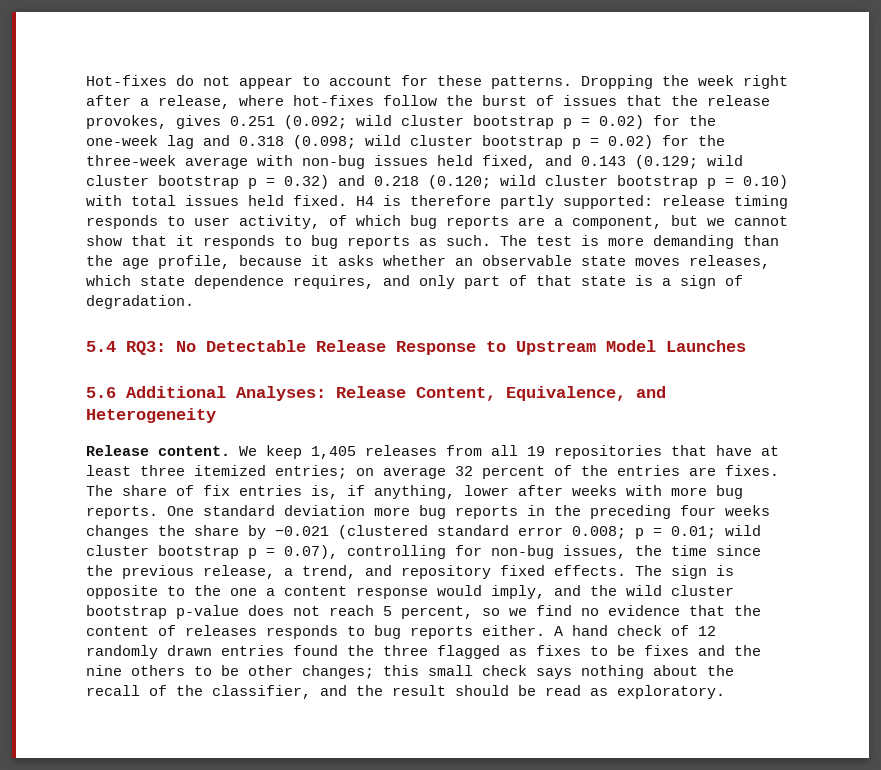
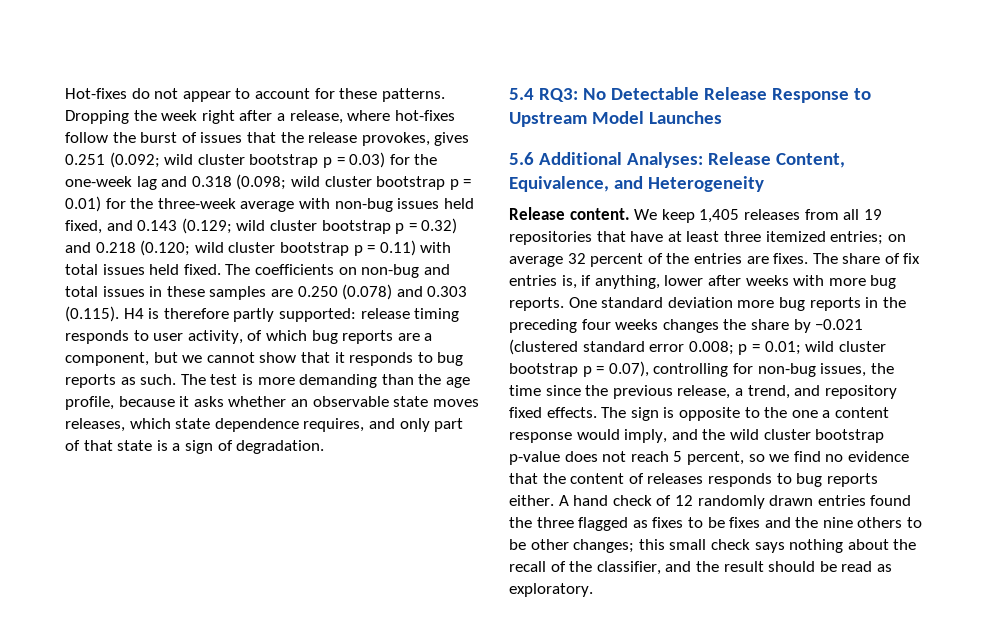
[599,115,644,129] 0.02) -> [349,152,386,168] 0.03)
[608,135,653,149] 0.02) -> [65,196,101,212] 0.01)
[743,175,788,189] 0.10) -> [379,240,416,256] 0.11)
(347, 200) none -> [225,264,450,278] [65,284,468,300] [65,306,119,322] The coefficients on non-bug and total issues in these samples are 0.250 (0.078) and 0.303 (0.115).

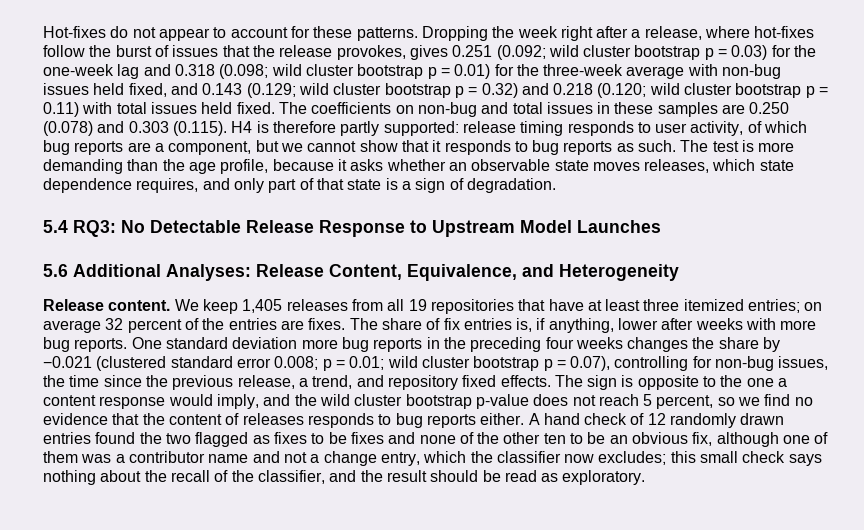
[536,517,574,528] three -> [165,433,191,444] two
[795,517,923,528] [509,539,635,553] the nine others to be other changes; -> [419,432,829,447] [43,451,667,466] none of the other ten to be an obvious fix, although one of them was a contributor name and not a change entry, which the classifier now excludes;

